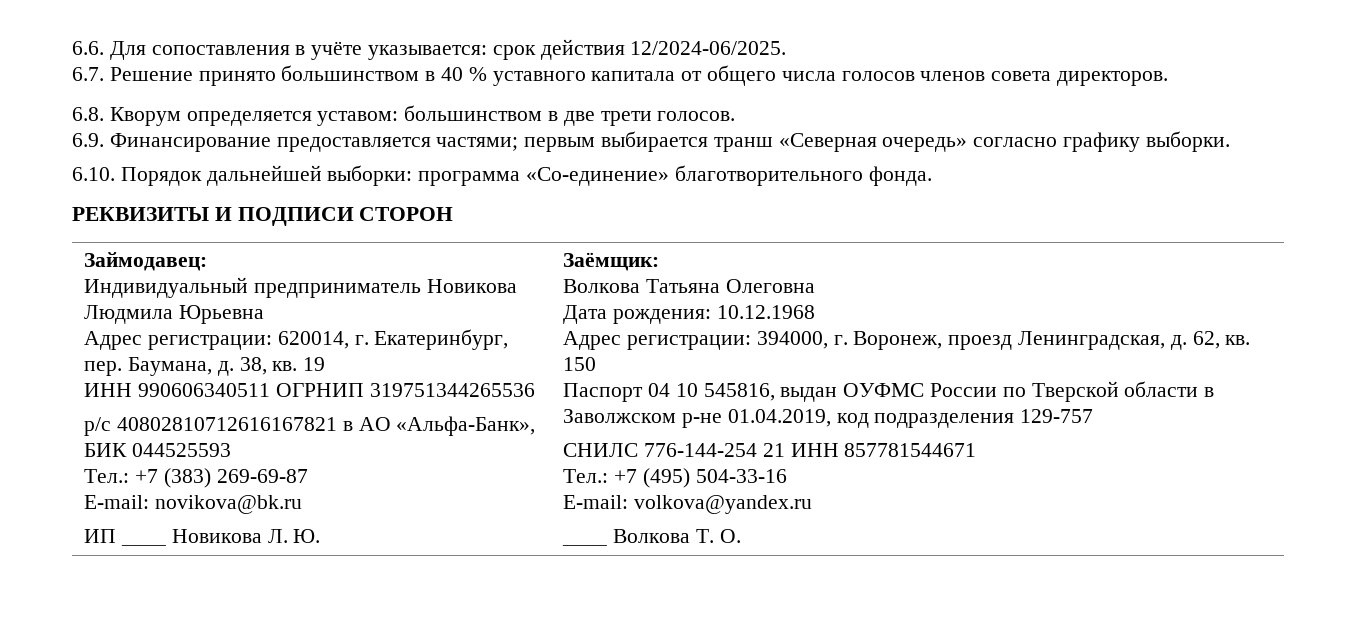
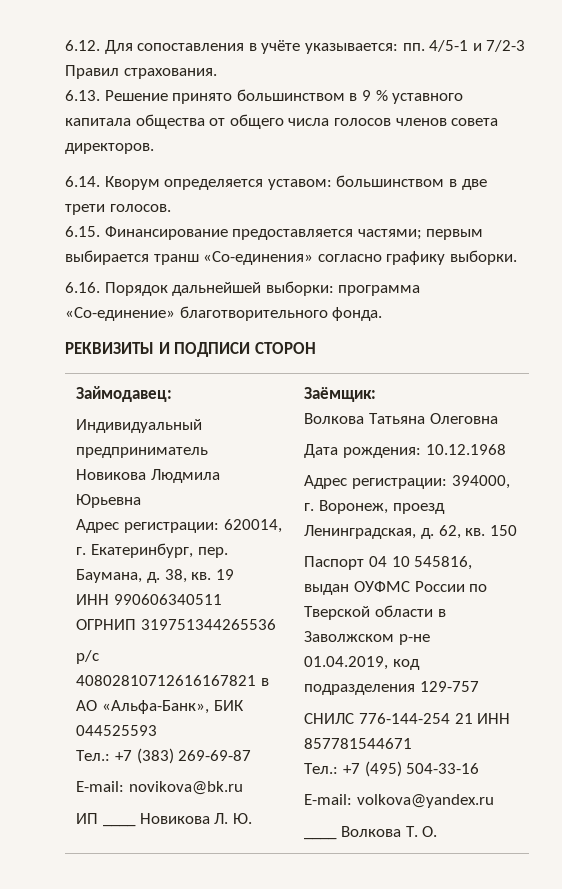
[72,41,104,55] 6.6. -> [65,40,100,51] 6.12.
[492,39,787,60] [72,67,104,81] срок действия 12/2024-06/2025. // 6.7. -> [402,40,526,52] [65,65,217,79] [65,90,100,101] пп. 4/5-1 и 7/2-3 Правил страхования. // 6.13.
[441,67,464,81] 40 -> [361,90,371,101] 9
(676, 76) none -> [135,114,205,129] общества
[72,107,104,121] 6.8. -> [65,176,100,187] 6.14.
[72,133,104,147] 6.9. -> [65,226,100,237] 6.15.
[778,133,968,152] «Северная очередь» -> [203,251,314,265] «Со-единения»
[72,167,115,181] 6.10. -> [65,282,100,293] 6.16.

